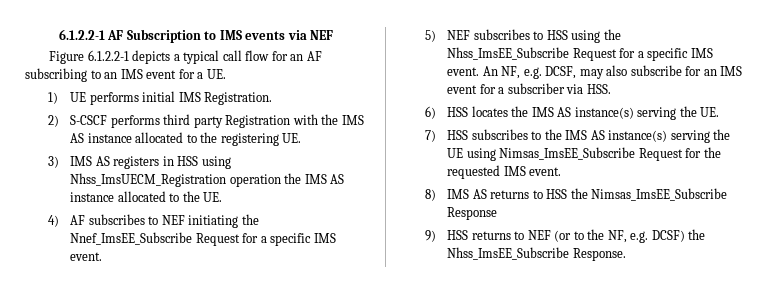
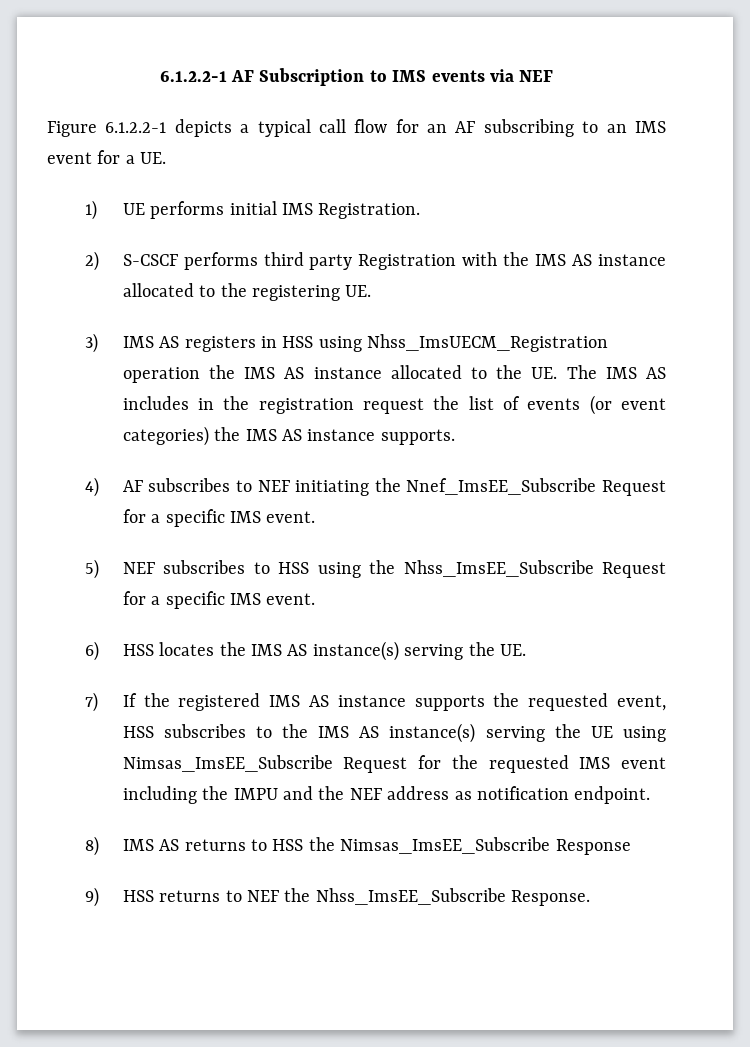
(223, 197) none -> [566,365,667,379] [122,395,667,415] [122,426,455,446] The IMS AS includes in the registration request the list of events (or event categories) the IMS AS instance supports.
[482,65,743,79] [447,83,611,94] An NF, e.g. DCSF, may also subscribe for an IMS event for a subscriber via HSS. -> (316, 599) none
(436, 136) none -> [122,693,666,711] If the registered IMS AS instance supports the requested event,
[529,167,562,176] event. -> [621,757,666,769] [122,786,651,804] event including the IMPU and the NEF address as notification endpoint.
[554,229,685,243] (or to the NF, e.g. DCSF) -> (279, 896) none

